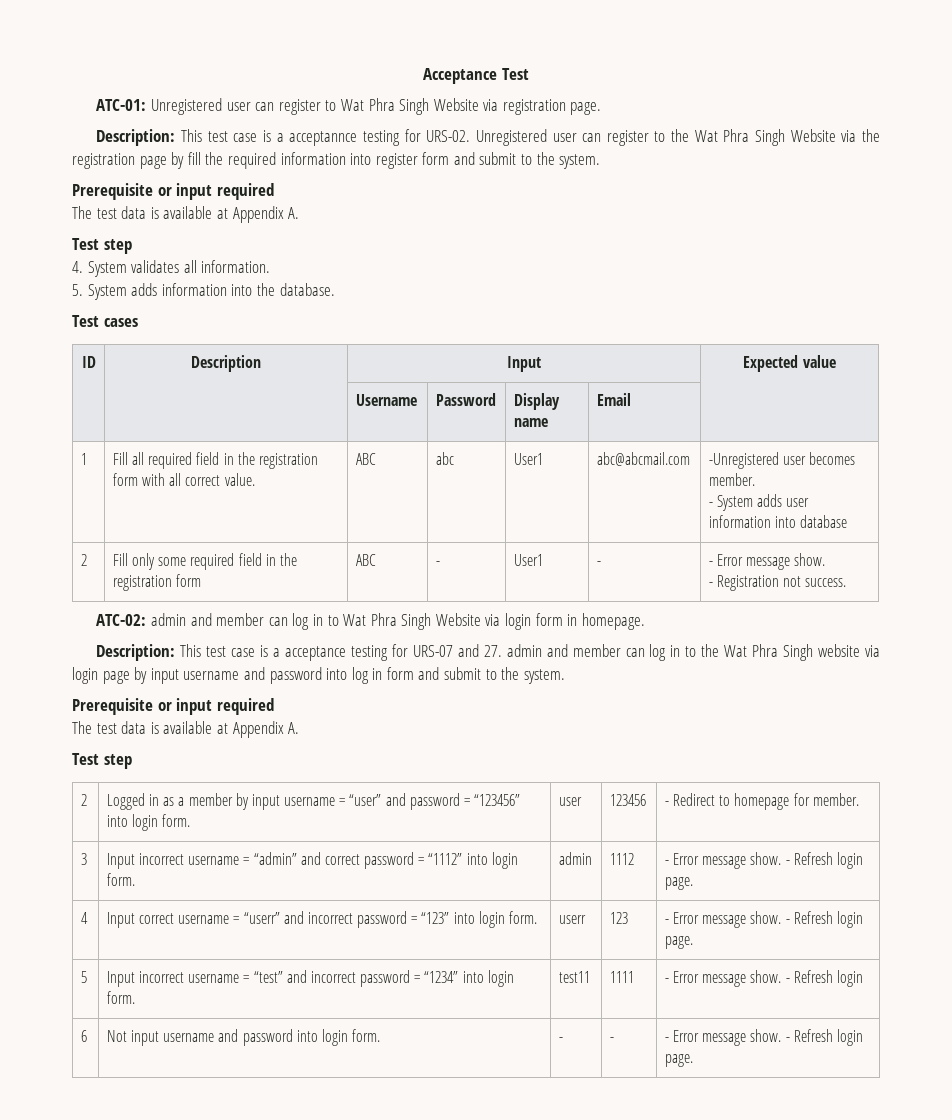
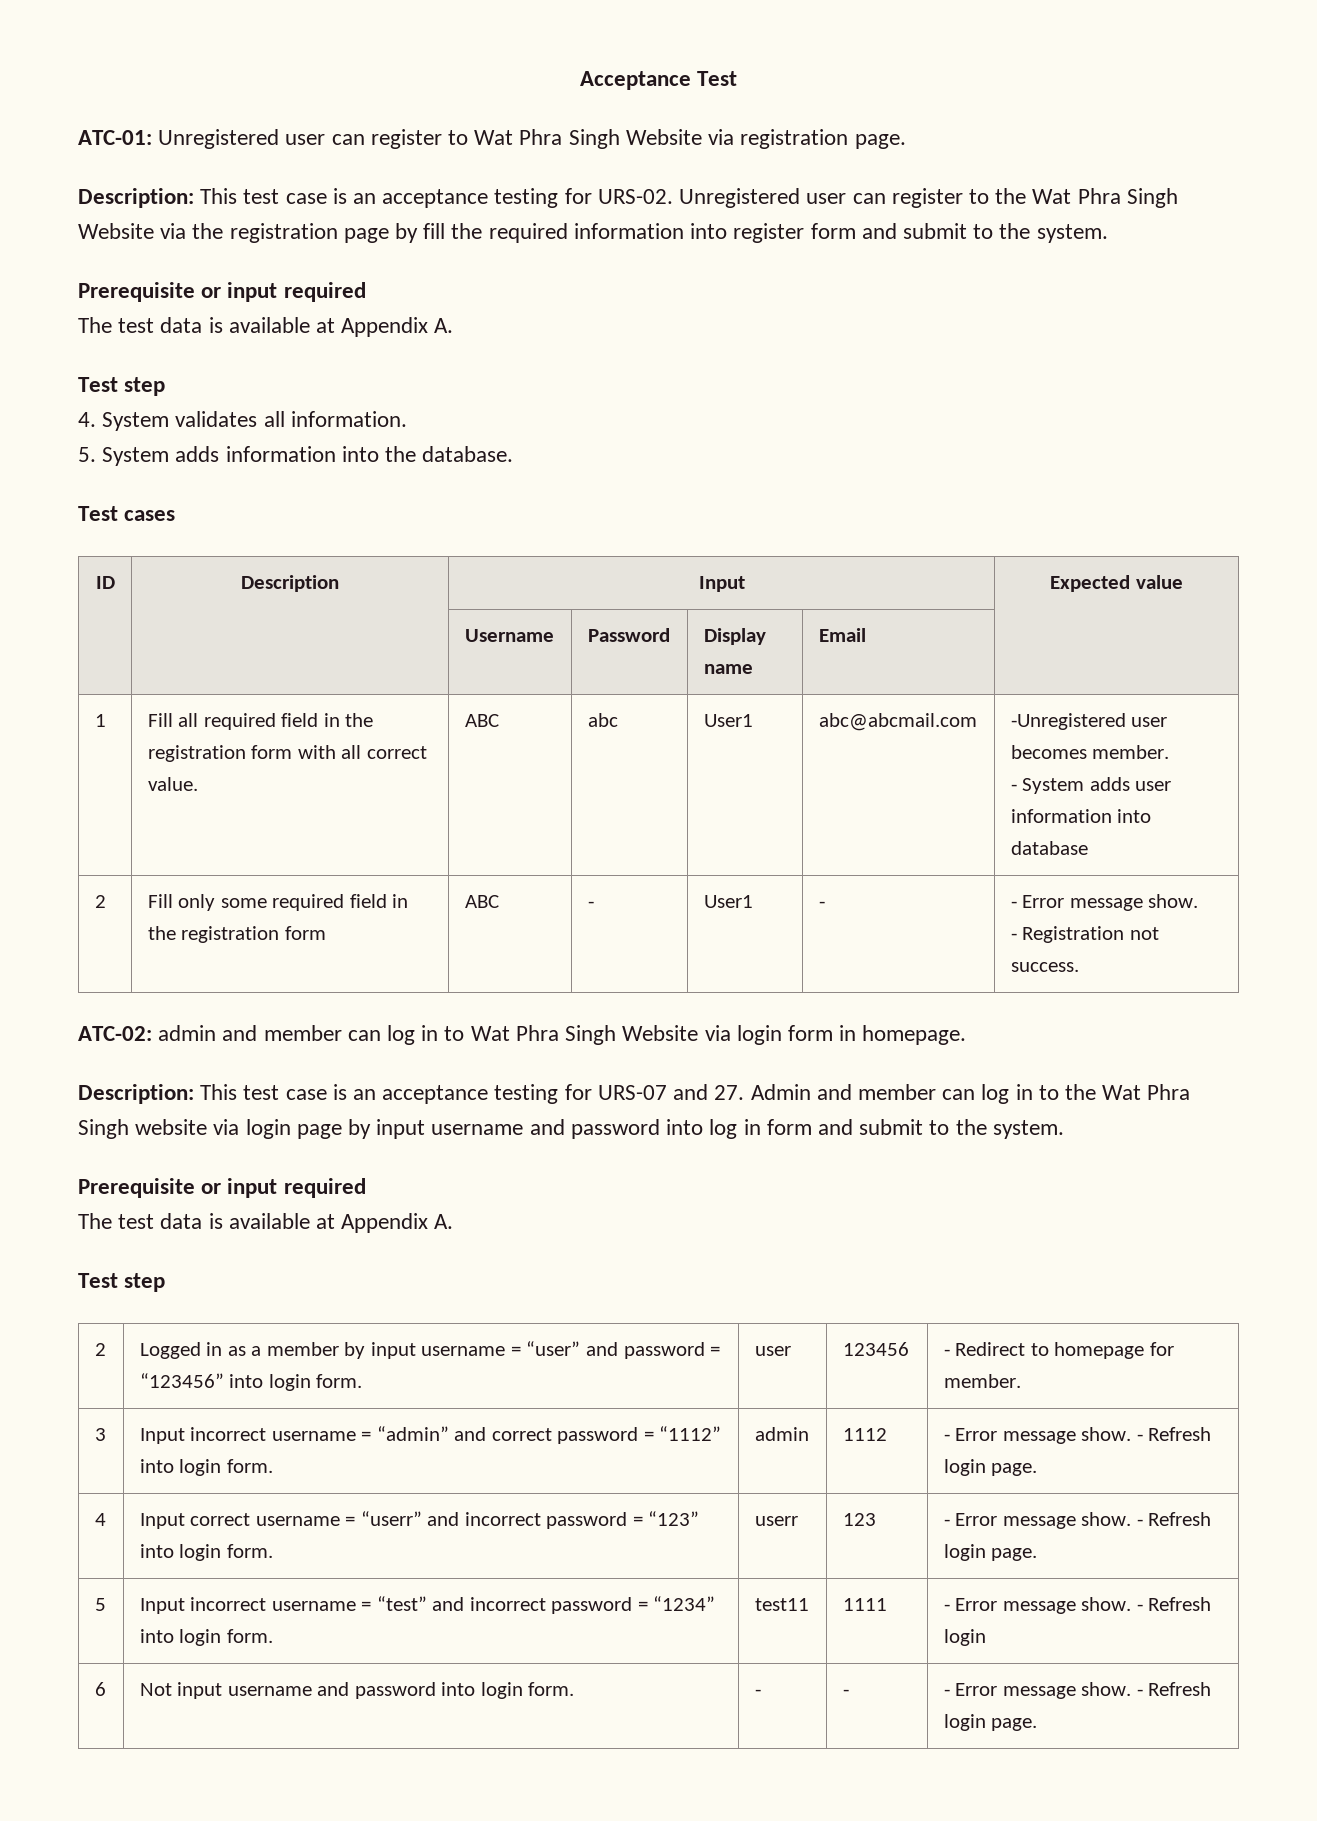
[276,131,358,146] a acceptannce -> [353,189,489,208] an acceptance
[273,648,281,657] a -> [353,1089,377,1100] an
[506,644,542,657] admin -> [750,1084,811,1100] Admin

